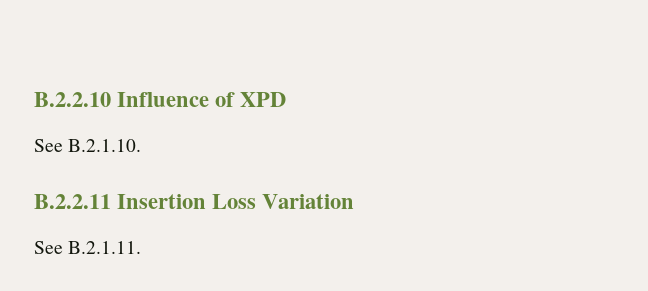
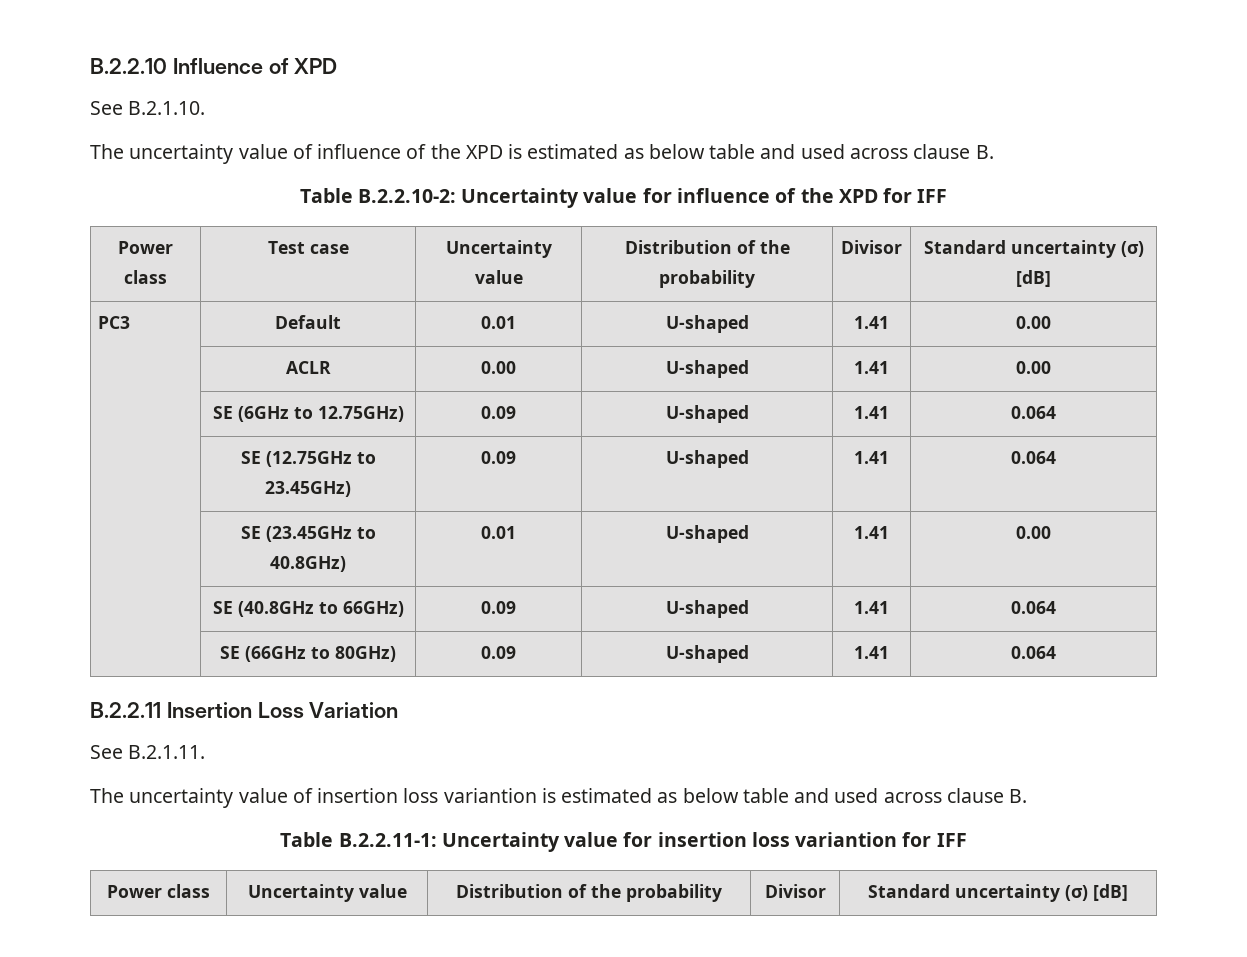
(142, 145) none -> [90,144,994,164] [299,188,948,208] [118,241,173,254] [124,270,167,284] [267,241,349,254] [445,240,552,258] [474,270,523,284] [624,240,790,254] [659,270,755,288] [841,240,902,254] [923,240,1144,258] [1016,270,1051,287] [98,316,131,329] [275,315,341,329] [481,316,516,329] [665,315,749,333] [854,316,889,329] [1016,316,1051,329] [285,361,331,374] [481,361,516,374] [665,360,749,378] [854,361,889,374] [1016,361,1051,374] [212,406,404,422] [481,406,516,419] [665,405,749,423] [854,406,889,419] [1011,406,1056,419] [240,451,376,467] [265,481,351,497] [481,451,516,464] [665,450,749,468] [854,451,889,464] [1011,451,1056,464] [240,526,376,542] [270,556,346,572] [481,526,516,539] [665,525,749,543] [854,526,889,539] [1016,526,1051,539] [212,601,404,617] [481,601,516,614] [665,600,749,618] [854,601,889,614] [1011,601,1056,614] [220,646,396,662] [481,646,516,659] [665,645,749,663] [854,646,889,659] [1011,646,1056,659] // The uncertainty value of influence of the XPD is estimated as below table and used across clause B. // Table B.2.2.10-2: Uncertainty value for influence of the XPD for IFF // Power class | Test case | Uncertainty value | Distribution of the probability | Divisor | Standard uncertainty (σ) [dB] // PC3 | Default | 0.01 | U-shaped | 1.41 | 0.00 // | ACLR | 0.00 | U-shaped | 1.41 | 0.00 // | SE (6GHz to 12.75GHz) | 0.09 | U-shaped | 1.41 | 0.064 // | SE (12.75GHz to 23.45GHz) | 0.09 | U-shaped | 1.41 | 0.064 // | SE (23.45GHz to 40.8GHz) | 0.01 | U-shaped | 1.41 | 0.00 // | SE (40.8GHz to 66GHz) | 0.09 | U-shaped | 1.41 | 0.064 // | SE (66GHz to 80GHz) | 0.09 | U-shaped | 1.41 | 0.064
(142, 247) none -> [90,788,1028,808] [280,832,967,852] [107,884,210,898] [247,884,407,902] [456,884,722,902] [764,884,826,898] [868,884,1128,902] // The uncertainty value of insertion loss variantion is estimated as below table and used across clause B. // Table B.2.2.11-1: Uncertainty value for insertion loss variantion for IFF // Power class | Uncertainty value | Distribution of the probability | Divisor | Standard uncertainty (σ) [dB]

